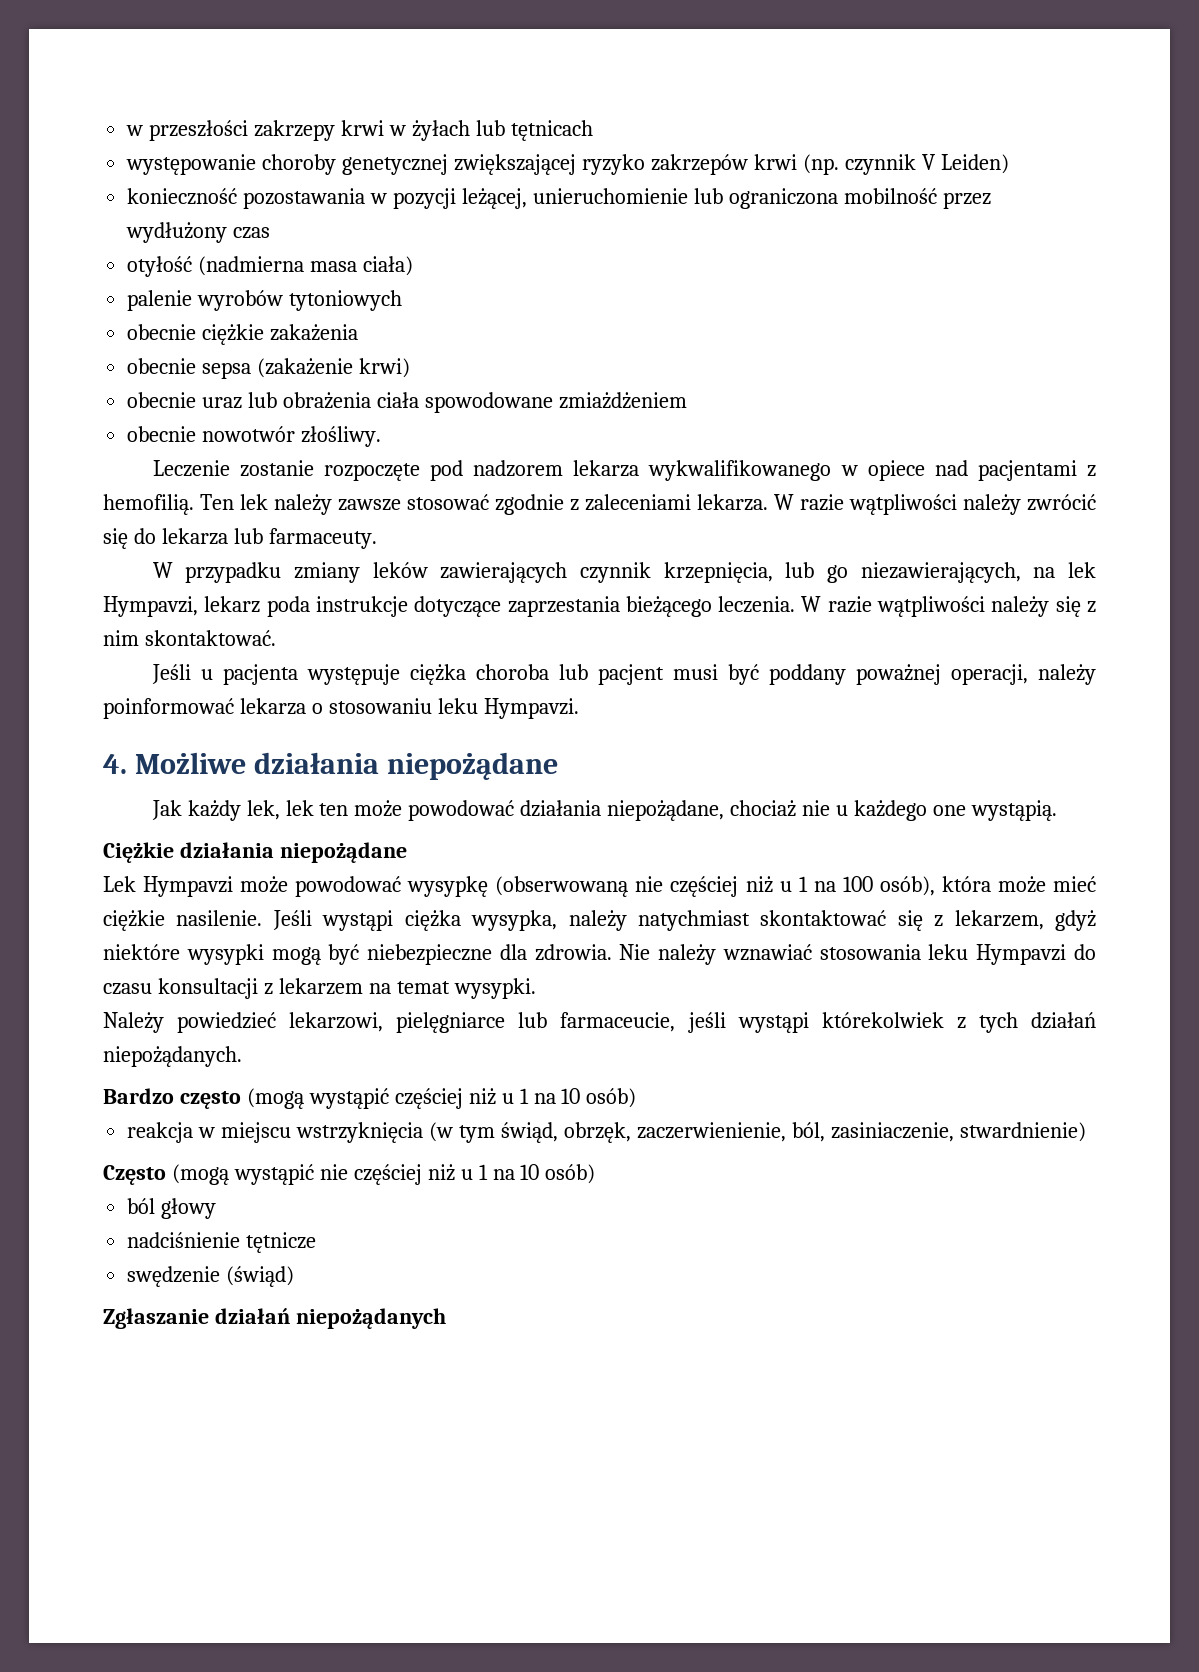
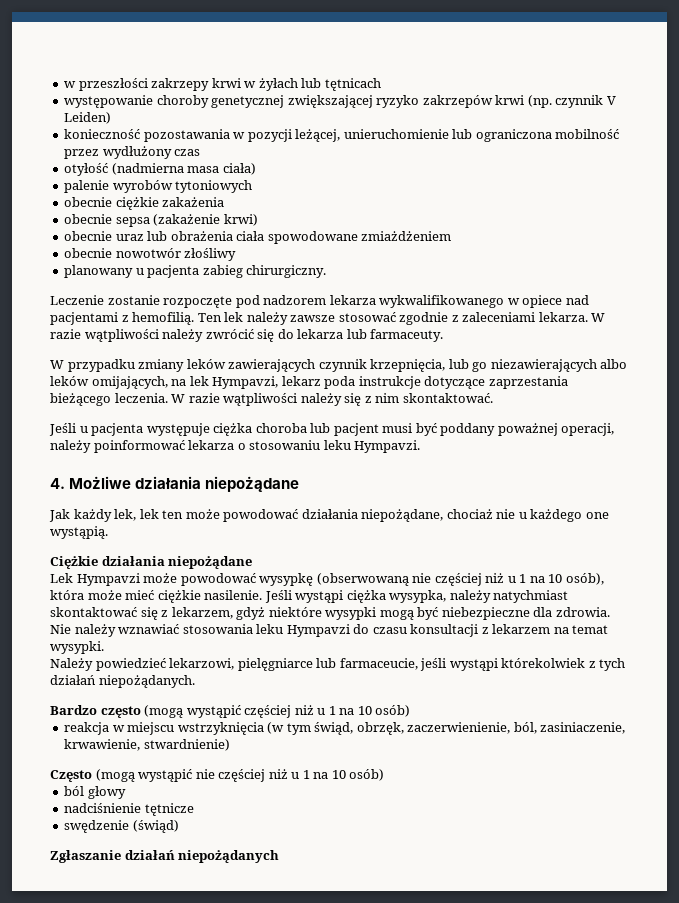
[301,426,382,447] złośliwy. -> [184,248,237,261] [64,265,327,278] złośliwy // planowany u pacjenta zabieg chirurgiczny.
[860,562,1021,583] niezawierających, -> [490,359,628,372] [50,376,168,389] niezawierających albo leków omijających,
[842,876,873,892] 100 -> [548,574,563,583] 10
(954, 1132) none -> [64,739,141,751] krwawienie,

